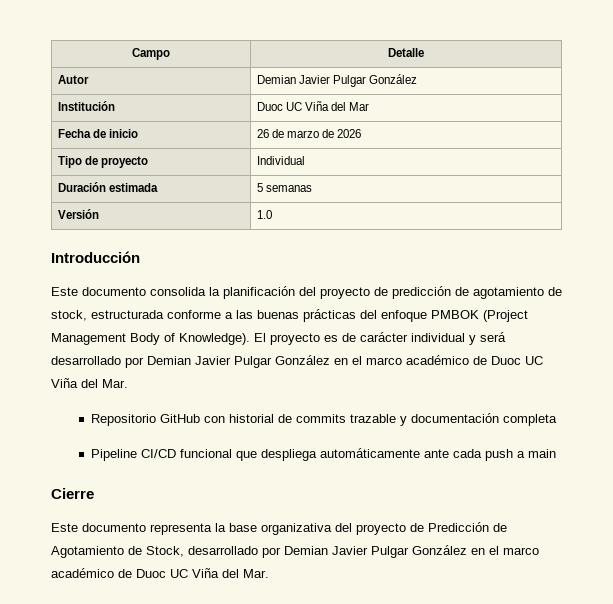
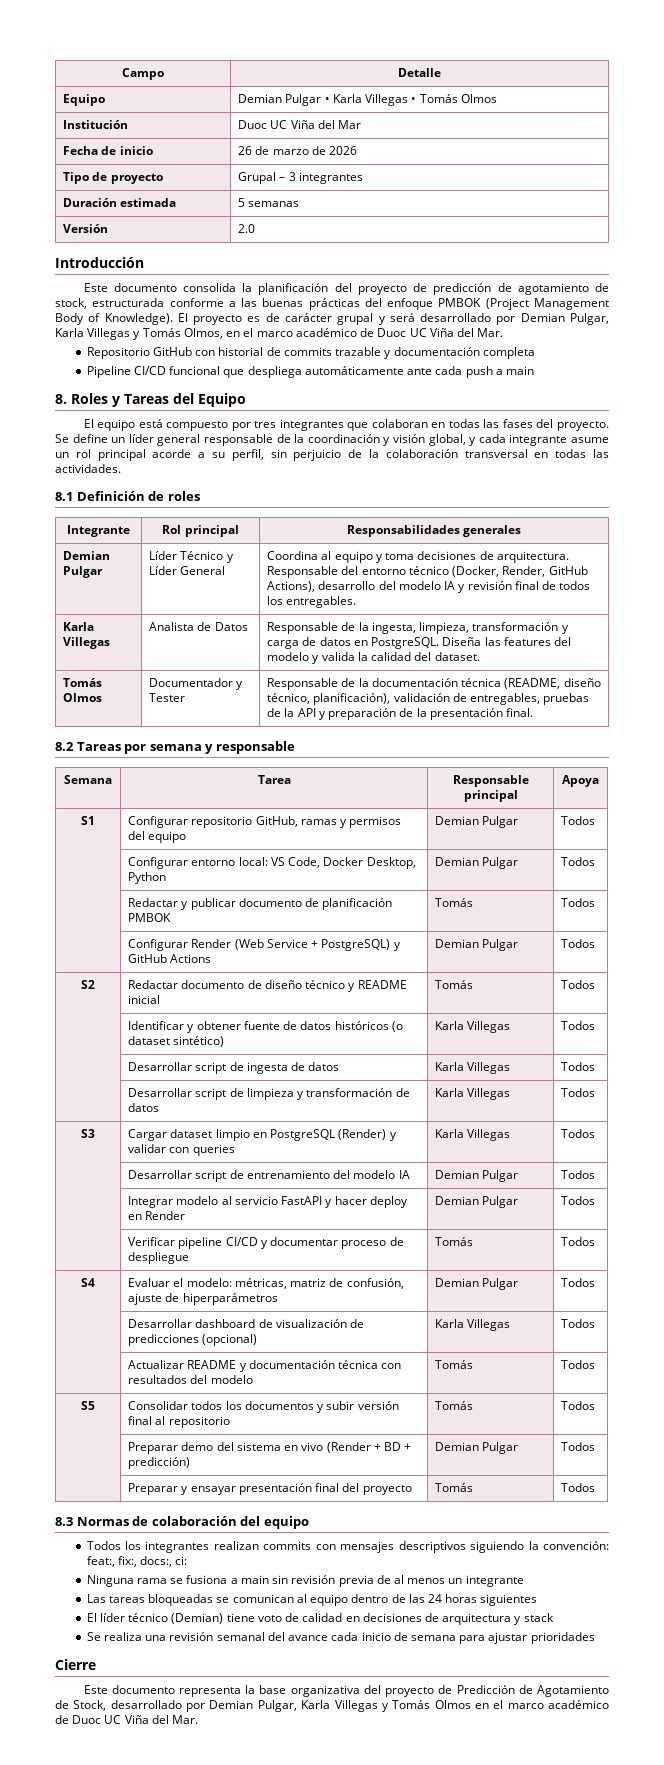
[57,75,89,84] [256,74,418,87] Autor | Demian Javier Pulgar González -> [63,94,106,106] [238,94,497,106] Equipo | Demian Pulgar • Karla Villegas • Tomás Olmos
[256,156,305,165] Individual -> [238,172,363,184] Grupal – 3 integrantes
[256,210,272,219] 1.0 -> [238,224,256,233] 2.0
[411,333,465,342] individual -> [337,313,374,325] grupal
[195,355,330,368] Javier Pulgar González -> [570,313,609,325] [55,328,223,340] Pulgar, Karla Villegas y Tomás Olmos,
(557, 453) none -> [55,393,246,407] [83,419,609,431] [55,434,610,446] [55,449,609,461] [55,464,121,473] [55,491,200,501] [67,525,130,537] [162,525,239,537] [346,525,522,537] [63,551,111,560] [63,566,104,578] [149,551,234,563] [149,566,226,575] [267,551,569,563] [267,566,588,578] [267,581,591,593] [267,596,357,608] [63,622,95,631] [63,637,111,649] [149,622,248,631] [267,622,569,634] [267,637,572,649] [267,652,480,664] [63,678,103,687] [63,693,103,702] [149,678,244,690] [149,693,186,702] [267,678,601,690] [267,693,590,705] [267,708,534,720] [55,741,295,754] [64,775,112,784] [257,775,291,784] [452,775,529,787] [463,790,518,802] [562,775,599,787] [81,816,95,825] [128,816,402,828] [128,831,187,843] [435,816,519,828] [561,816,596,825] [128,857,416,869] [128,872,167,884] [435,857,519,869] [561,857,596,866] [128,898,393,910] [128,913,172,922] [435,898,474,907] [561,898,596,907] [128,939,401,951] [128,954,212,963] [435,939,519,951] [561,939,596,948] [81,980,95,989] [128,980,407,992] [128,995,161,1004] [435,980,474,989] [561,980,596,989] [128,1021,403,1033] [128,1036,225,1047] [435,1021,511,1033] [561,1021,596,1030] [128,1062,340,1074] [435,1062,511,1074] [561,1062,596,1071] [128,1088,410,1100] [128,1103,160,1112] [435,1088,511,1100] [561,1088,596,1097] [81,1129,95,1138] [128,1129,397,1141] [128,1144,235,1156] [435,1129,511,1141] [561,1129,596,1138] [128,1170,410,1182] [435,1170,519,1182] [561,1170,596,1179] [128,1196,408,1208] [128,1211,186,1220] [435,1196,519,1208] [561,1196,596,1205] [128,1237,404,1249] [128,1252,190,1264] [435,1237,474,1246] [561,1237,596,1246] [81,1278,95,1287] [128,1278,404,1289] [128,1293,278,1305] [435,1278,519,1290] [561,1278,596,1287] [128,1319,365,1328] [128,1334,258,1346] [435,1319,511,1331] [561,1319,596,1328] [128,1360,402,1372] [128,1375,253,1384] [435,1360,474,1369] [561,1360,596,1369] [81,1401,95,1410] [128,1401,399,1413] [128,1416,230,1428] [435,1401,474,1410] [561,1401,596,1410] [128,1442,412,1454] [128,1457,191,1469] [435,1442,519,1454] [561,1442,596,1451] [128,1483,412,1495] [435,1483,474,1492] [561,1483,596,1492] [55,1516,309,1529] [86,1541,610,1553] [86,1556,188,1567] [86,1575,524,1587] [86,1594,538,1606] [86,1613,554,1625] [86,1632,595,1644] // 8. Roles y Tareas del Equipo // El equipo está compuesto por tres integrantes que colaboran en todas las fases del proyecto. Se define un líder general responsable de la coordinación y visión global, y cada integrante asume un rol principal acorde a su perfil, sin perjuicio de la colaboración transversal en todas las actividades. // 8.1 Definición de roles // Integrante | Rol principal | Responsabilidades generales // Demian Pulgar | Líder Técnico y Líder General | Coordina al equipo y toma decisiones de arquitectura. Responsable del entorno técnico (Docker, Render, GitHub Actions), desarrollo del modelo IA y revisión final de todos los entregables. // Karla Villegas | Analista de Datos | Responsable de la ingesta, limpieza, transformación y carga de datos en PostgreSQL. Diseña las features del modelo y valida la calidad del dataset. // Tomás Olmos | Documentador y Tester | Responsable de la documentación técnica (README, diseño técnico, planificación), validación de entregables, pruebas de la API y preparación de la presentación final. // 8.2 Tareas por semana y responsable // Semana | Tarea | Responsable principal | Apoya // S1 | Configurar repositorio GitHub, ramas y permisos del equipo | Demian Pulgar | Todos // | Configurar entorno local: VS Code, Docker Desktop, Python | Demian Pulgar | Todos // | Redactar y publicar documento de planificación PMBOK | Tomás | Todos // | Configurar Render (Web Service + PostgreSQL) y GitHub Actions | Demian Pulgar | Todos // S2 | Redactar documento de diseño técnico y README inicial | Tomás | Todos // | Identificar y obtener fuente de datos históricos (o dataset sintético) | Karla Villegas | Todos // | Desarrollar script de ingesta de datos | Karla Villegas | Todos // | Desarrollar script de limpieza y transformación de datos | Karla Villegas | Todos // S3 | Cargar dataset limpio en PostgreSQL (Render) y validar con queries | Karla Villegas | Todos // | Desarrollar script de entrenamiento del modelo IA | Demian Pulgar | Todos // | Integrar modelo al servicio FastAPI y hacer deploy en Render | Demian Pulgar | Todos // | Verificar pipeline CI/CD y documentar proceso de despliegue | Tomás | Todos // S4 | Evaluar el modelo: métricas, matriz de confusión, ajuste de hiperparámetros | Demian Pulgar | Todos // | Desarrollar dashboard de visualización de predicciones (opcional) | Karla Villegas | Todos // | Actualizar README y documentación técnica con resultados del modelo | Tomás | Todos // S5 | Consolidar todos los documentos y subir versión final al repositorio | Tomás | Todos // | Preparar demo del sistema en vivo (Render + BD + predicción) | Demian Pulgar | Todos // | Preparar y ensayar presentación final del proyecto | Tomás | Todos // 8.3 Normas de colaboración del equipo // Todos los integrantes realizan commits con mensajes descriptivos siguiendo la convención: feat:, fix:, docs:, ci: // Ninguna rama se fusiona a main sin revisión previa de al menos un integrante // Las tareas bloqueadas se comunican al equipo dentro de las 24 horas siguientes // El líder técnico (Demian) tiene voto de calidad en decisiones de arquitectura y stack // Se realiza una revisión semanal del avance cada inicio de semana para ajustar prioridades
[332,545,467,558] Javier Pulgar González -> [257,1700,471,1712] Pulgar, Karla Villegas y Tomás Olmos

